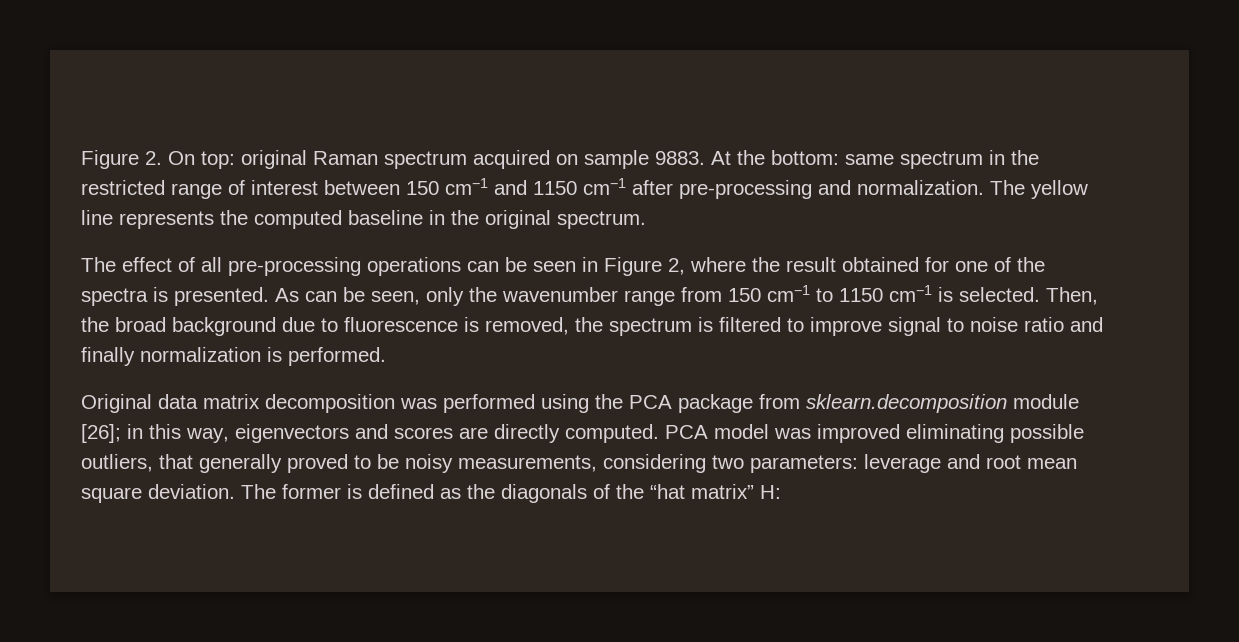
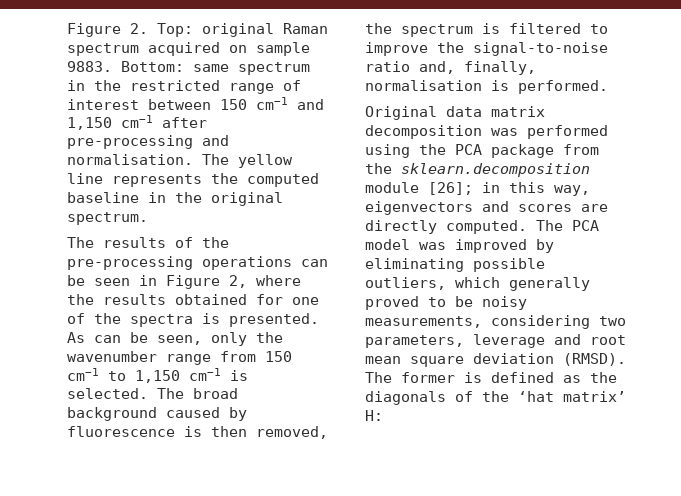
[168,151,235,169] On top: -> [157,23,193,37] Top:
[711,150,839,165] At the bottom: -> [121,61,184,72] Bottom:
[533,181,577,195] 1150 -> [67,117,112,130] 1,150
[857,180,984,195] normalization. -> [67,154,193,165] normalisation.
[122,257,222,272] effect of all -> [103,237,229,248] results of the
[786,257,836,272] result -> [103,294,166,305] results
[839,288,883,302] 1150 -> [135,370,180,383] 1,150
[1046,287,1098,305] [81,317,338,336] Then, the broad background due to -> [157,388,238,399] [67,407,247,421] The broad background caused by
(479, 324) none -> [211,426,247,437] then
[888,317,1103,336] [81,347,261,366] signal to noise ratio and finally normalization -> [437,42,608,56] [365,61,536,75] [365,80,482,91] the signal-to-noise ratio and, finally, normalisation
(800, 401) none -> [365,163,392,174] the
(659, 433) none -> [536,220,563,231] The
(900, 433) none -> [536,239,554,253] by
[159,454,193,469] that -> [455,277,500,288] which
[750,455,858,473] parameters: -> [365,335,464,348] parameters,
[148,484,235,499] deviation. -> [473,353,626,366] deviation (RMSD).
[650,484,754,499] “hat matrix” -> [518,391,626,402] ‘hat matrix’

